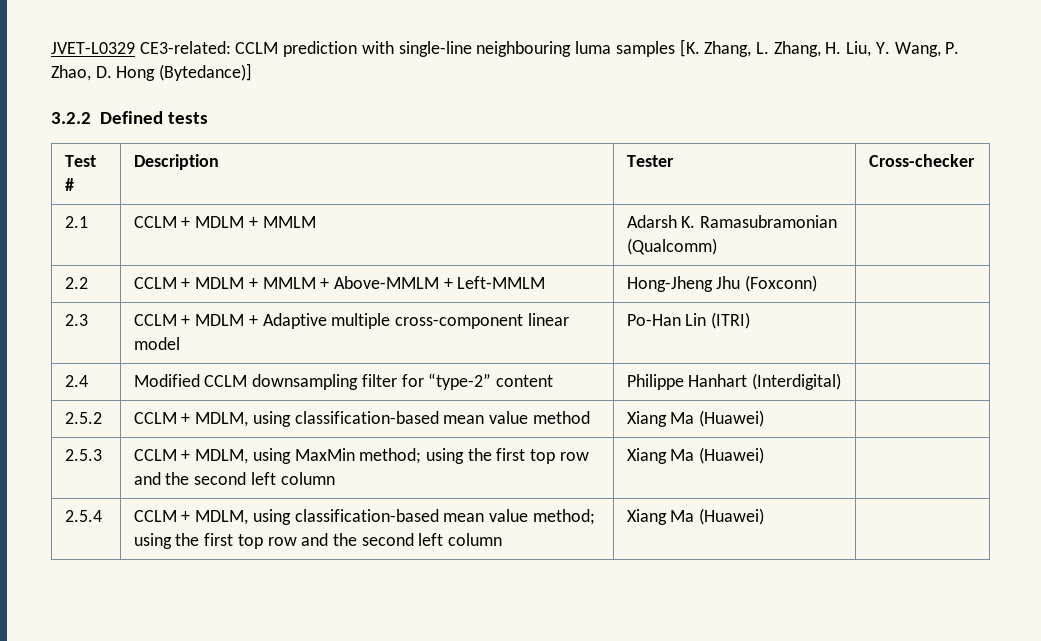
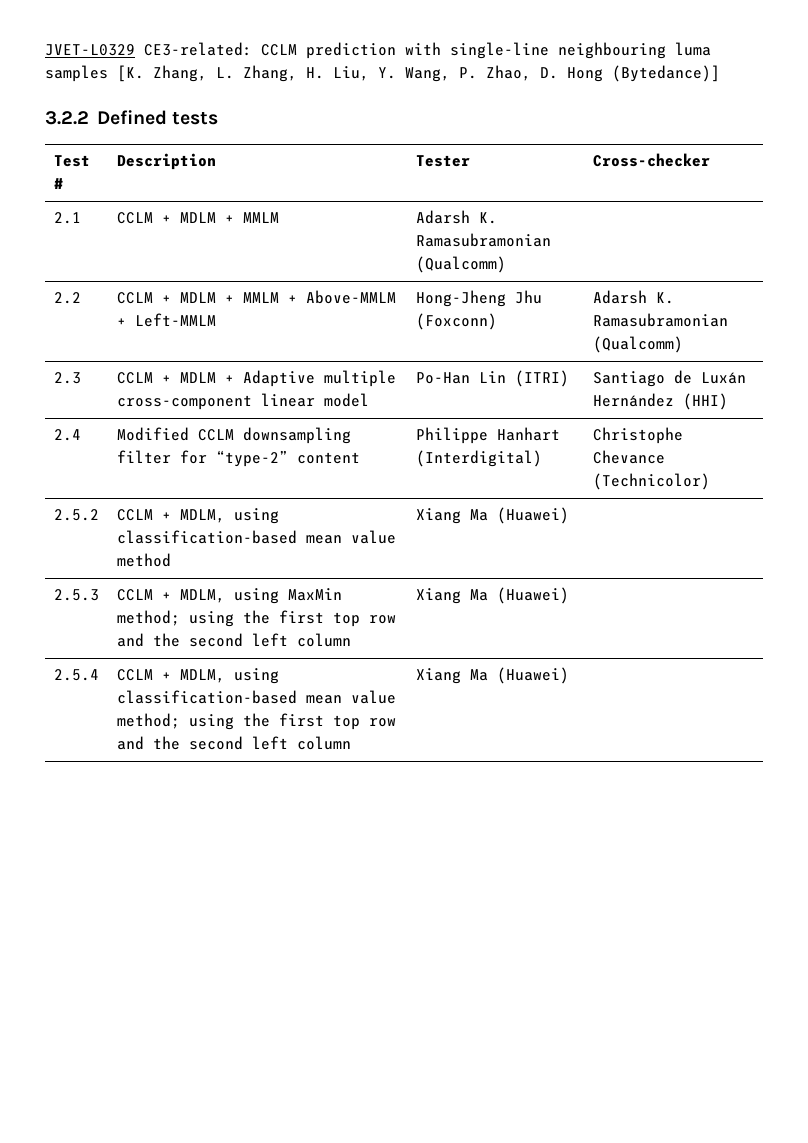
(818, 283) none -> [592,290,674,304] [592,313,728,327] [592,336,683,353] Adarsh K. Ramasubramonian (Qualcomm)
(751, 320) none -> [592,370,746,387] [592,393,728,410] Santiago de Luxán Hernández (HHI)
(842, 381) none -> [592,427,683,444] [592,450,665,464] [592,473,710,490] Christophe Chevance (Technicolor)

